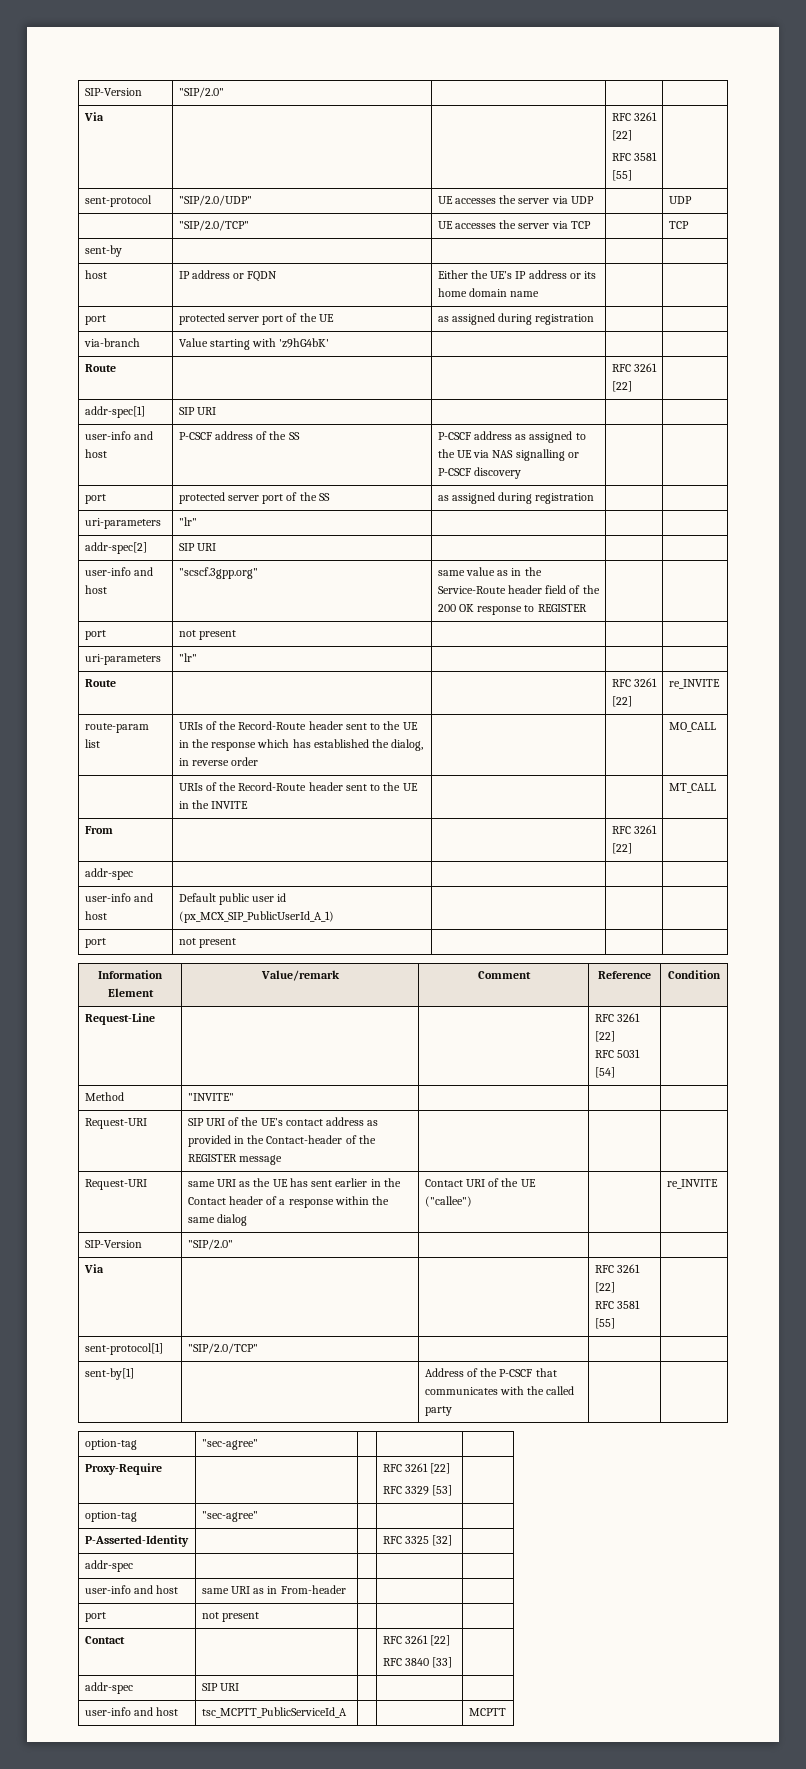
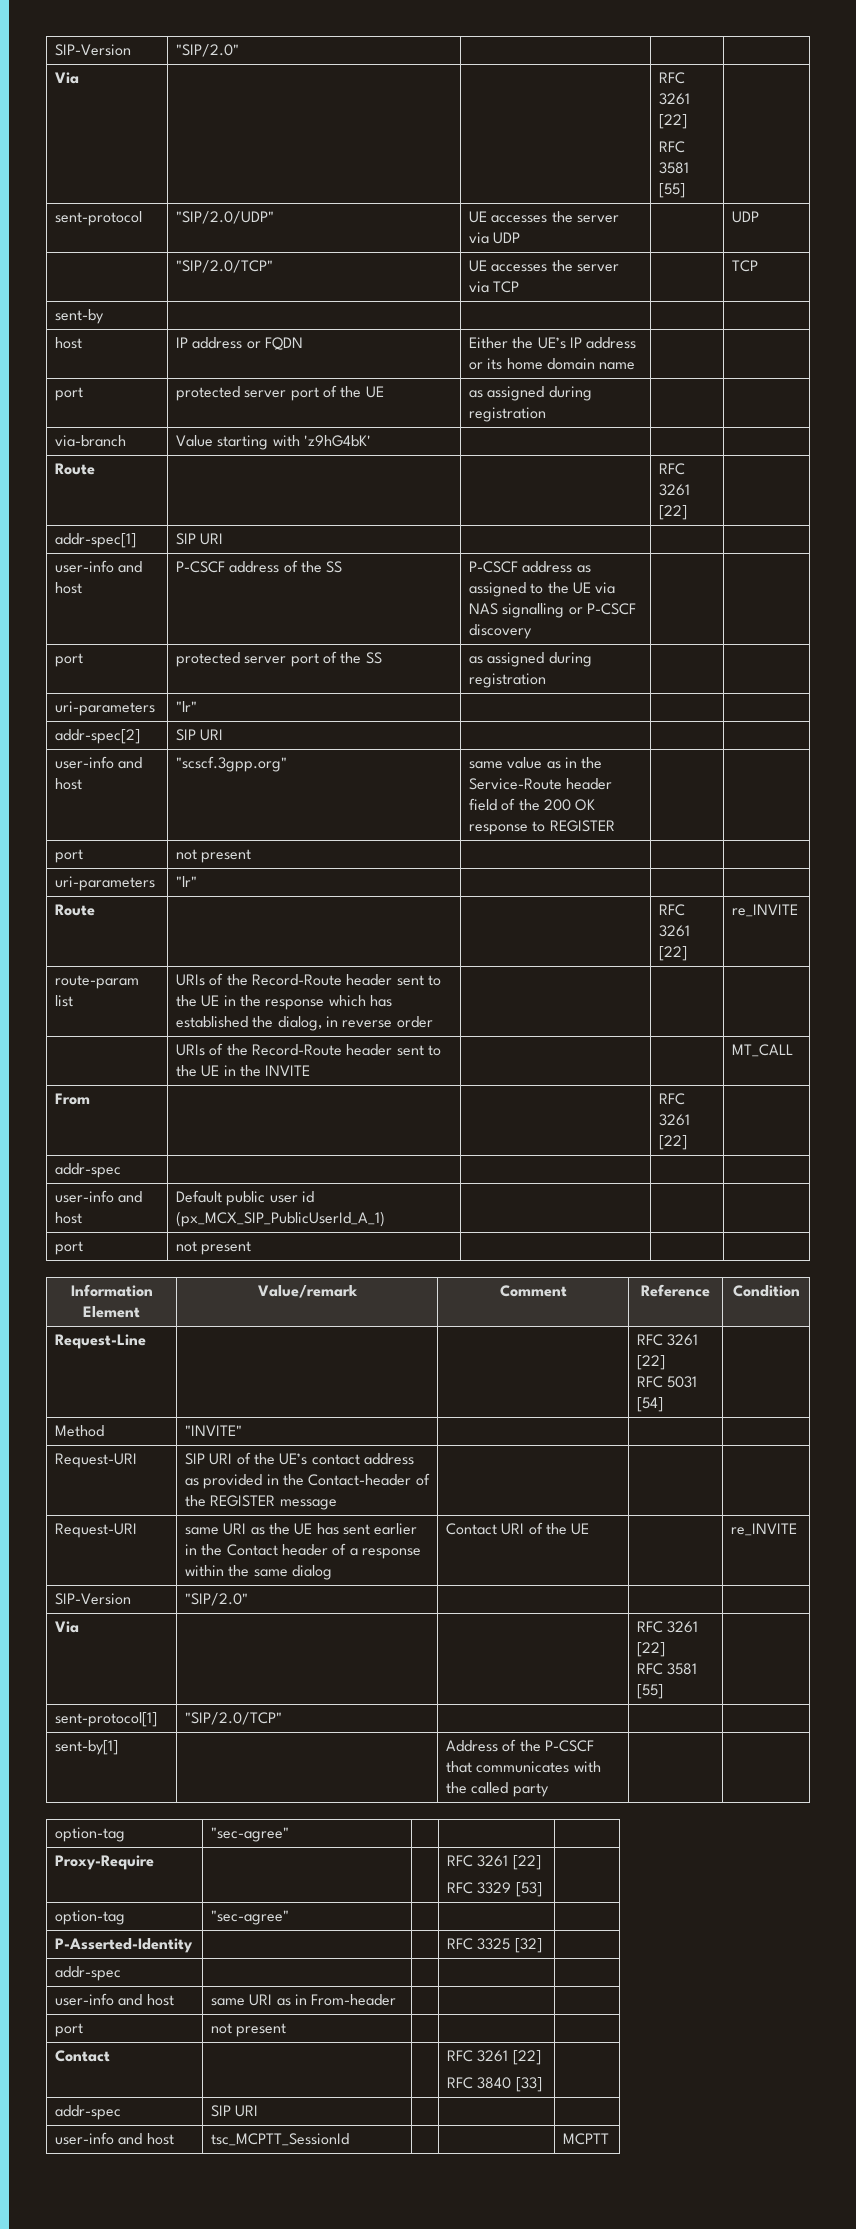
[668,722,716,732] MO_CALL -> (433, 1022) none
[424,1196,472,1207] ("callee") -> (590, 1529) none
[201,1707,347,1718] tsc_MCPTT_PublicServiceId_A -> [211,2133,350,2146] tsc_MCPTT_SessionId

